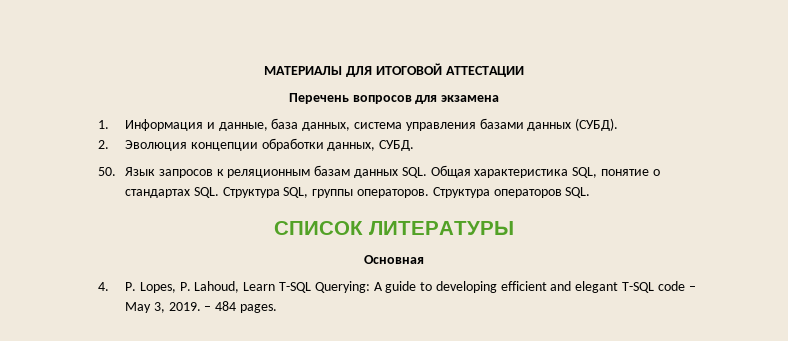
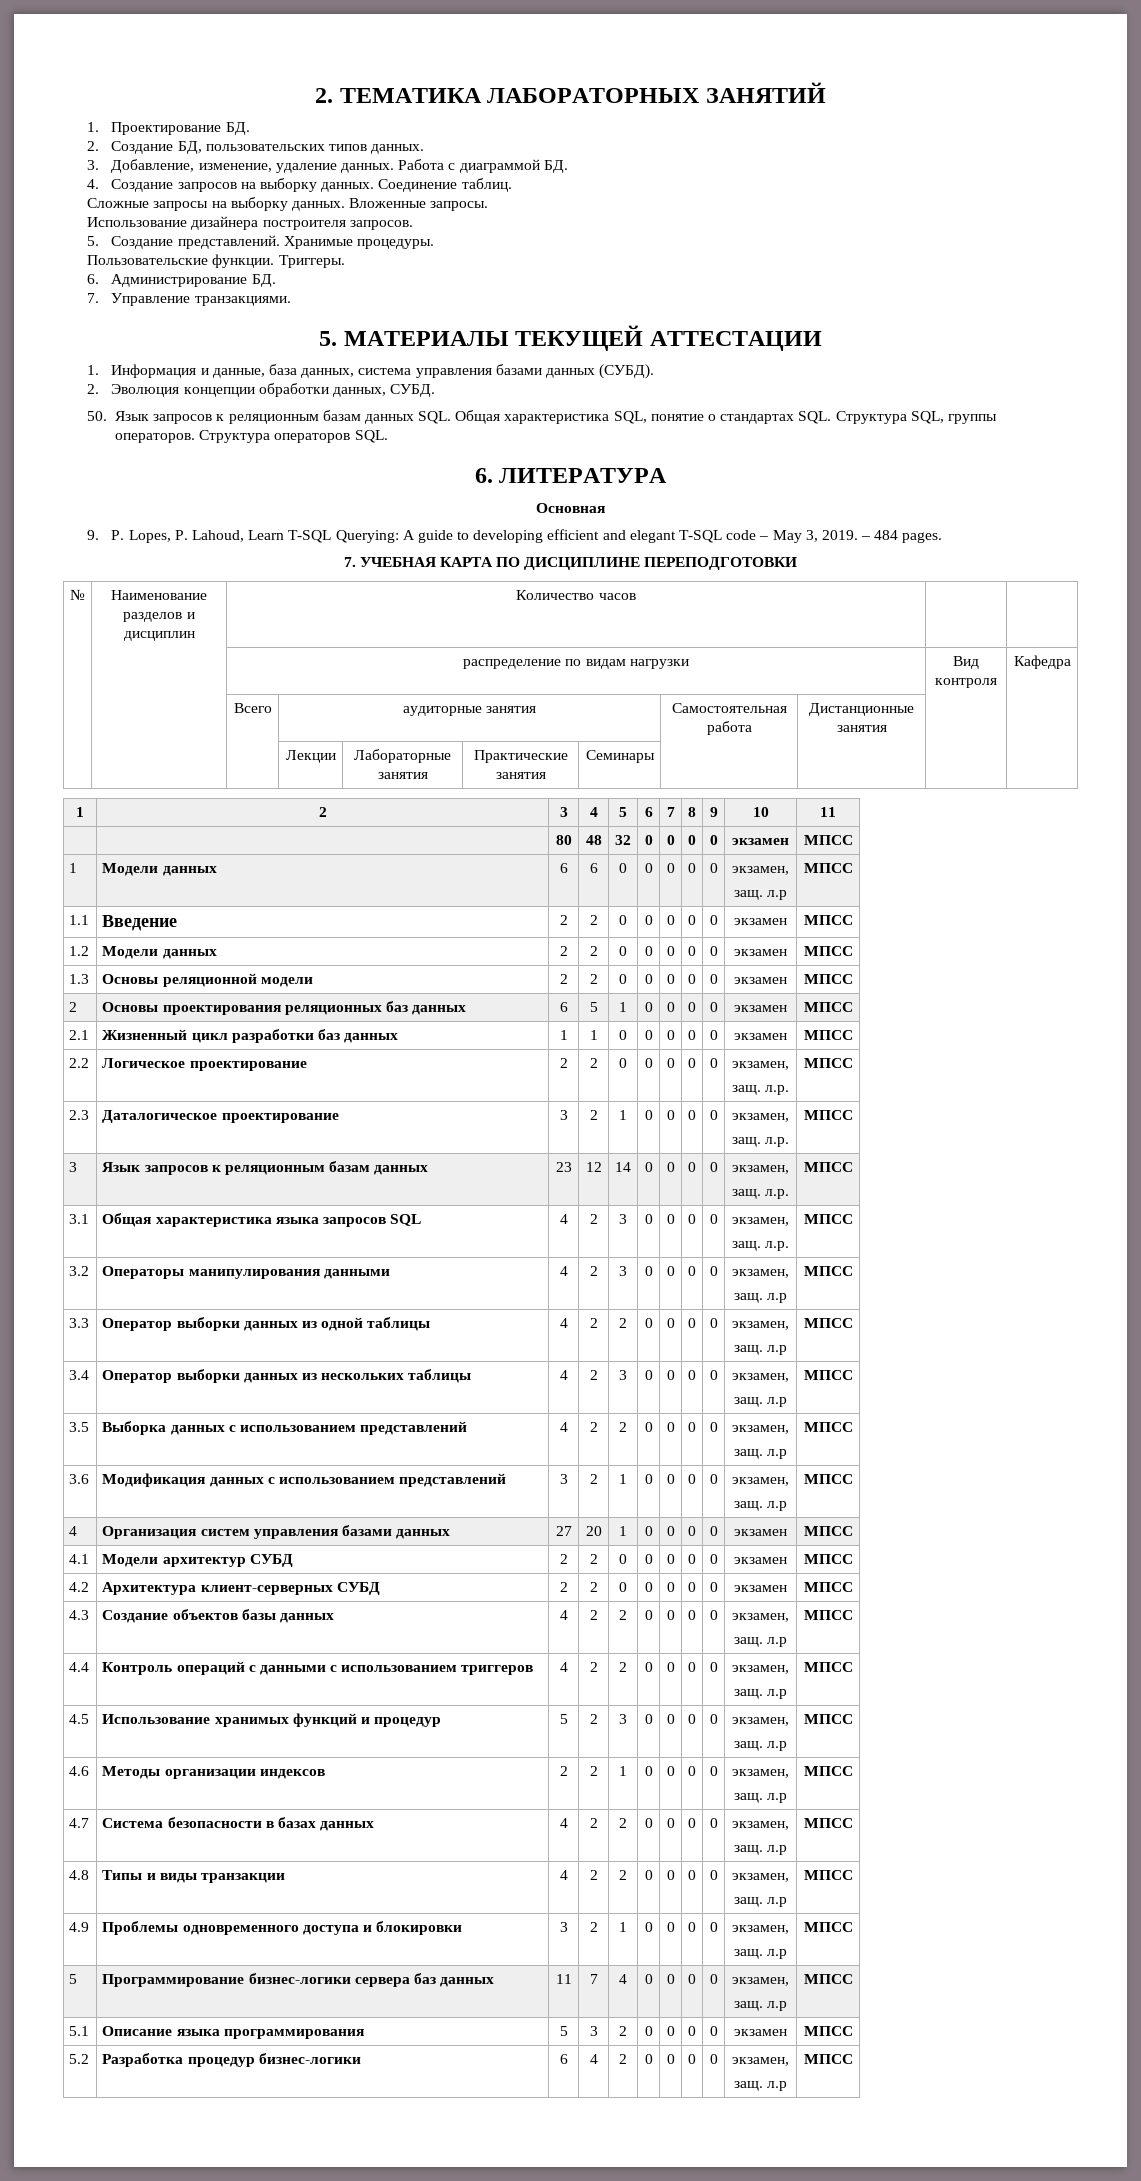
[264,63,524,77] [288,93,500,104] МАТЕРИАЛЫ ДЛЯ ИТОГОВОЙ АТТЕСТАЦИИ // Перечень вопросов для экзамена -> [315,82,826,103] [87,122,250,135] [87,141,425,154] [87,159,568,173] [87,178,512,192] [87,197,489,211] [87,216,413,230] [87,235,434,249] [87,254,345,268] [87,274,276,287] [87,293,291,306] [319,325,822,351] 2. ТЕМАТИКА ЛАБОРАТОРНЫХ ЗАНЯТИЙ // 1. Проектирование БД. // 2. Создание БД, пользовательских типов данных. // 3. Добавление, изменение, удаление данных. Работа с диаграммой БД. // 4. Создание запросов на выборку данных. Соединение таблиц. // Сложные запросы на выборку данных. Вложенные запросы. // Использование дизайнера построителя запросов. // 5. Создание представлений. Хранимые процедуры. // Пользовательские функции. Триггеры. // 6. Администрирование БД. // 7. Управление транзакциями. // 5. МАТЕРИАЛЫ ТЕКУЩЕЙ АТТЕСТАЦИИ
[274,221,514,235] СПИСОК ЛИТЕРАТУРЫ -> [474,468,668,483] 6. ЛИТЕРАТУРА
[97,282,109,291] 4. -> [87,530,100,540] 9.
(277, 308) none -> [343,557,798,570] [70,589,85,600] [111,590,207,600] [123,612,195,622] [123,631,195,641] [516,590,636,600] [463,659,689,669] [953,656,979,669] [935,678,997,688] [1013,655,1071,669] [233,703,272,713] [402,706,537,716] [671,703,787,713] [706,721,752,735] [809,703,914,716] [836,725,887,732] [285,750,336,763] [354,749,451,763] [377,772,428,779] [473,750,568,763] [495,772,546,779] [585,750,655,763] [76,807,84,817] [318,807,327,817] [559,807,568,817] [589,807,598,817] [619,807,627,817] [644,807,653,817] [666,807,675,817] [688,807,696,817] [709,807,718,817] [752,807,769,817] [820,807,836,817] [555,835,572,845] [585,835,602,845] [615,835,631,845] [644,835,653,845] [666,835,675,845] [688,835,696,845] [709,835,718,845] [732,838,789,845] [803,835,853,845] [69,863,78,873] [102,863,217,876] [559,863,568,873] [589,863,598,873] [619,863,627,873] [644,863,653,873] [666,863,675,873] [688,863,696,873] [709,863,718,873] [732,866,789,875] [733,890,788,900] [803,863,853,873] [69,915,90,925] [102,915,178,931] [559,915,568,925] [589,915,598,925] [619,915,627,925] [644,915,653,925] [666,915,675,925] [688,915,696,925] [709,915,718,925] [734,918,787,925] [803,915,853,925] [69,946,90,956] [102,946,217,959] [559,946,568,956] [589,946,598,956] [619,946,627,956] [644,946,653,956] [666,946,675,956] [688,946,696,956] [709,946,718,956] [734,949,787,956] [803,946,853,956] [69,974,90,984] [102,973,313,987] [559,974,568,984] [589,974,598,984] [619,974,627,984] [644,974,653,984] [666,974,675,984] [688,974,696,984] [709,974,718,984] [734,977,787,984] [803,974,853,984] [69,1002,78,1012] [102,1001,467,1015] [559,1002,568,1012] [589,1002,598,1012] [619,1002,627,1012] [644,1002,653,1012] [666,1002,675,1012] [688,1002,696,1012] [709,1002,718,1012] [734,1005,787,1012] [803,1002,853,1012] [69,1030,90,1040] [102,1029,399,1043] [559,1030,568,1040] [589,1030,598,1040] [619,1030,627,1040] [644,1030,653,1040] [666,1030,675,1040] [688,1030,696,1040] [709,1030,718,1040] [734,1033,787,1040] [803,1030,853,1040] [69,1058,90,1068] [102,1058,307,1071] [559,1058,568,1068] [589,1058,598,1068] [619,1058,627,1068] [644,1058,653,1068] [666,1058,675,1068] [688,1058,696,1068] [709,1058,718,1068] [732,1061,789,1070] [731,1085,790,1095] [803,1058,853,1068] [69,1110,90,1120] [102,1110,339,1123] [559,1110,568,1120] [589,1110,598,1120] [619,1110,627,1120] [644,1110,653,1120] [666,1110,675,1120] [688,1110,696,1120] [709,1110,718,1120] [732,1113,789,1122] [731,1137,790,1147] [803,1110,853,1120] [69,1162,78,1172] [102,1161,429,1175] [555,1162,572,1172] [585,1162,602,1172] [615,1162,631,1172] [644,1162,653,1172] [666,1162,675,1172] [688,1162,696,1172] [709,1162,718,1172] [732,1165,789,1174] [731,1189,790,1199] [803,1162,853,1172] [69,1214,90,1224] [102,1213,422,1227] [559,1214,568,1224] [589,1214,598,1224] [619,1214,627,1224] [644,1214,653,1224] [666,1214,675,1224] [688,1214,696,1224] [709,1214,718,1224] [732,1217,789,1226] [731,1241,790,1251] [803,1214,853,1224] [69,1266,90,1276] [102,1266,390,1279] [559,1266,568,1276] [589,1266,598,1276] [619,1266,627,1276] [644,1266,653,1276] [666,1266,675,1276] [688,1266,696,1276] [709,1266,718,1276] [732,1269,789,1278] [733,1293,788,1303] [803,1266,853,1276] [69,1318,90,1328] [102,1317,431,1331] [559,1318,568,1328] [589,1318,598,1328] [619,1318,627,1328] [644,1318,653,1328] [666,1318,675,1328] [688,1318,696,1328] [709,1318,718,1328] [732,1321,789,1330] [733,1345,788,1355] [803,1318,853,1328] [69,1370,90,1380] [102,1369,472,1383] [559,1370,568,1380] [589,1370,598,1380] [619,1370,627,1380] [644,1370,653,1380] [666,1370,675,1380] [688,1370,696,1380] [709,1370,718,1380] [732,1373,789,1382] [733,1397,788,1407] [803,1370,853,1380] [69,1422,90,1432] [102,1421,468,1435] [559,1422,568,1432] [589,1422,598,1432] [619,1422,627,1432] [644,1422,653,1432] [666,1422,675,1432] [688,1422,696,1432] [709,1422,718,1432] [732,1425,789,1434] [733,1449,788,1459] [803,1422,853,1432] [69,1474,90,1484] [102,1473,507,1487] [559,1474,568,1484] [589,1474,598,1484] [619,1474,627,1484] [644,1474,653,1484] [666,1474,675,1484] [688,1474,696,1484] [709,1474,718,1484] [732,1477,789,1486] [733,1501,788,1511] [803,1474,853,1484] [69,1526,78,1536] [102,1525,451,1539] [555,1526,572,1536] [585,1526,602,1536] [619,1526,627,1536] [644,1526,653,1536] [666,1526,675,1536] [688,1526,696,1536] [709,1526,718,1536] [734,1529,787,1536] [803,1526,853,1536] [69,1554,90,1564] [102,1554,293,1567] [559,1554,568,1564] [589,1554,598,1564] [619,1554,627,1564] [644,1554,653,1564] [666,1554,675,1564] [688,1554,696,1564] [709,1554,718,1564] [734,1557,787,1564] [803,1554,853,1564] [69,1582,90,1592] [102,1582,380,1595] [559,1582,568,1592] [589,1582,598,1592] [619,1582,627,1592] [644,1582,653,1592] [666,1582,675,1592] [688,1582,696,1592] [709,1582,718,1592] [734,1585,787,1592] [803,1582,853,1592] [69,1610,90,1620] [102,1609,334,1623] [559,1610,568,1620] [589,1610,598,1620] [619,1610,627,1620] [644,1610,653,1620] [666,1610,675,1620] [688,1610,696,1620] [709,1610,718,1620] [732,1613,789,1622] [733,1637,788,1647] [803,1610,853,1620] [69,1662,90,1672] [102,1661,534,1675] [559,1662,568,1672] [589,1662,598,1672] [619,1662,627,1672] [644,1662,653,1672] [666,1662,675,1672] [688,1662,696,1672] [709,1662,718,1672] [732,1665,789,1674] [733,1689,788,1699] [803,1662,853,1672] [69,1714,90,1724] [102,1713,442,1727] [559,1714,568,1724] [589,1714,598,1724] [619,1714,627,1724] [644,1714,653,1724] [666,1714,675,1724] [688,1714,696,1724] [709,1714,718,1724] [732,1717,789,1726] [733,1741,788,1751] [803,1714,853,1724] [69,1766,90,1776] [102,1766,325,1779] [559,1766,568,1776] [589,1766,598,1776] [619,1766,627,1776] [644,1766,653,1776] [666,1766,675,1776] [688,1766,696,1776] [709,1766,718,1776] [732,1769,789,1778] [733,1793,788,1803] [803,1766,853,1776] [69,1818,90,1828] [102,1817,375,1831] [559,1818,568,1828] [589,1818,598,1828] [619,1818,627,1828] [644,1818,653,1828] [666,1818,675,1828] [688,1818,696,1828] [709,1818,718,1828] [732,1821,789,1830] [733,1845,788,1855] [803,1818,853,1828] [69,1870,90,1880] [102,1870,285,1883] [559,1870,568,1880] [589,1870,598,1880] [619,1870,627,1880] [644,1870,653,1880] [666,1870,675,1880] [688,1870,696,1880] [709,1870,718,1880] [732,1873,789,1882] [733,1897,788,1907] [803,1870,853,1880] [69,1922,90,1932] [102,1921,463,1935] [559,1922,568,1932] [589,1922,598,1932] [619,1922,627,1932] [644,1922,653,1932] [666,1922,675,1932] [688,1922,696,1932] [709,1922,718,1932] [732,1925,789,1934] [733,1949,788,1959] [803,1922,853,1932] [69,1974,78,1984] [102,1973,495,1987] [555,1974,572,1984] [589,1974,598,1984] [619,1974,627,1984] [644,1974,653,1984] [666,1974,675,1984] [688,1974,696,1984] [709,1974,718,1984] [732,1977,789,1986] [733,2001,788,2011] [803,1974,853,1984] [69,2026,90,2036] [102,2026,364,2039] [559,2026,568,2036] [589,2026,598,2036] [619,2026,627,2036] [644,2026,653,2036] [666,2026,675,2036] [688,2026,696,2036] [709,2026,718,2036] [734,2029,787,2036] [803,2026,853,2036] [69,2054,90,2064] [102,2053,361,2067] [559,2054,568,2064] [589,2054,598,2064] [619,2054,627,2064] [644,2054,653,2064] [666,2054,675,2064] [688,2054,696,2064] [709,2054,718,2064] [732,2057,789,2066] [733,2081,788,2091] [803,2054,853,2064] // 7. УЧЕБНАЯ КАРТА ПО ДИСЦИПЛИНЕ ПЕРЕПОДГОТОВКИ // № | Наименование разделов и дисциплин | Количество часов | | // | | распределение по видам нагрузки | Вид контроля | Кафедра // | | Всего | аудиторные занятия | Самостоятельная работа | Дистанционные занятия | | // | | | Лекции | Лабораторные занятия | Практические занятия | Семинары | | | | // 1 | 2 | 3 | 4 | 5 | 6 | 7 | 8 | 9 | 10 | 11 // | | 80 | 48 | 32 | 0 | 0 | 0 | 0 | экзамен | МПСС // 1 | Модели данных | 6 | 6 | 0 | 0 | 0 | 0 | 0 | экзамен, // защ. л.р | МПСС // 1.1 | Введение | 2 | 2 | 0 | 0 | 0 | 0 | 0 | экзамен | МПСС // 1.2 | Модели данных | 2 | 2 | 0 | 0 | 0 | 0 | 0 | экзамен | МПСС // 1.3 | Основы реляционной модели | 2 | 2 | 0 | 0 | 0 | 0 | 0 | экзамен | МПСС // 2 | Основы проектирования реляционных баз данных | 6 | 5 | 1 | 0 | 0 | 0 | 0 | экзамен | МПСС // 2.1 | Жизненный цикл разработки баз данных | 1 | 1 | 0 | 0 | 0 | 0 | 0 | экзамен | МПСС // 2.2 | Логическое проектирование | 2 | 2 | 0 | 0 | 0 | 0 | 0 | экзамен, // защ. л.р. | МПСС // 2.3 | Даталогическое проектирование | 3 | 2 | 1 | 0 | 0 | 0 | 0 | экзамен, // защ. л.р. | МПСС // 3 | Язык запросов к реляционным базам данных | 23 | 12 | 14 | 0 | 0 | 0 | 0 | экзамен, // защ. л.р. | МПСС // 3.1 | Общая характеристика языка запросов SQL | 4 | 2 | 3 | 0 | 0 | 0 | 0 | экзамен, // защ. л.р. | МПСС // 3.2 | Операторы манипулирования данными | 4 | 2 | 3 | 0 | 0 | 0 | 0 | экзамен, // защ. л.р | МПСС // 3.3 | Оператор выборки данных из одной таблицы | 4 | 2 | 2 | 0 | 0 | 0 | 0 | экзамен, // защ. л.р | МПСС // 3.4 | Оператор выборки данных из нескольких таблицы | 4 | 2 | 3 | 0 | 0 | 0 | 0 | экзамен, // защ. л.р | МПСС // 3.5 | Выборка данных с использованием представлений | 4 | 2 | 2 | 0 | 0 | 0 | 0 | экзамен, // защ. л.р | МПСС // 3.6 | Модификация данных с использованием представлений | 3 | 2 | 1 | 0 | 0 | 0 | 0 | экзамен, // защ. л.р | МПСС // 4 | Организация систем управления базами данных | 27 | 20 | 1 | 0 | 0 | 0 | 0 | экзамен | МПСС // 4.1 | Модели архитектур СУБД | 2 | 2 | 0 | 0 | 0 | 0 | 0 | экзамен | МПСС // 4.2 | Архитектура клиент-серверных СУБД | 2 | 2 | 0 | 0 | 0 | 0 | 0 | экзамен | МПСС // 4.3 | Создание объектов базы данных | 4 | 2 | 2 | 0 | 0 | 0 | 0 | экзамен, // защ. л.р | МПСС // 4.4 | Контроль операций с данными с использованием триггеров | 4 | 2 | 2 | 0 | 0 | 0 | 0 | экзамен, // защ. л.р | МПСС // 4.5 | Использование хранимых функций и процедур | 5 | 2 | 3 | 0 | 0 | 0 | 0 | экзамен, // защ. л.р | МПСС // 4.6 | Методы организации индексов | 2 | 2 | 1 | 0 | 0 | 0 | 0 | экзамен, // защ. л.р | МПСС // 4.7 | Система безопасности в базах данных | 4 | 2 | 2 | 0 | 0 | 0 | 0 | экзамен, // защ. л.р | МПСС // 4.8 | Типы и виды транзакции | 4 | 2 | 2 | 0 | 0 | 0 | 0 | экзамен, // защ. л.р | МПСС // 4.9 | Проблемы одновременного доступа и блокировки | 3 | 2 | 1 | 0 | 0 | 0 | 0 | экзамен, // защ. л.р | МПСС // 5 | Программирование бизнес-логики сервера баз данных | 11 | 7 | 4 | 0 | 0 | 0 | 0 | экзамен, // защ. л.р | МПСС // 5.1 | Описание языка программирования | 5 | 3 | 2 | 0 | 0 | 0 | 0 | экзамен | МПСС // 5.2 | Разработка процедур бизнес-логики | 6 | 4 | 2 | 0 | 0 | 0 | 0 | экзамен, // защ. л.р | МПСС

